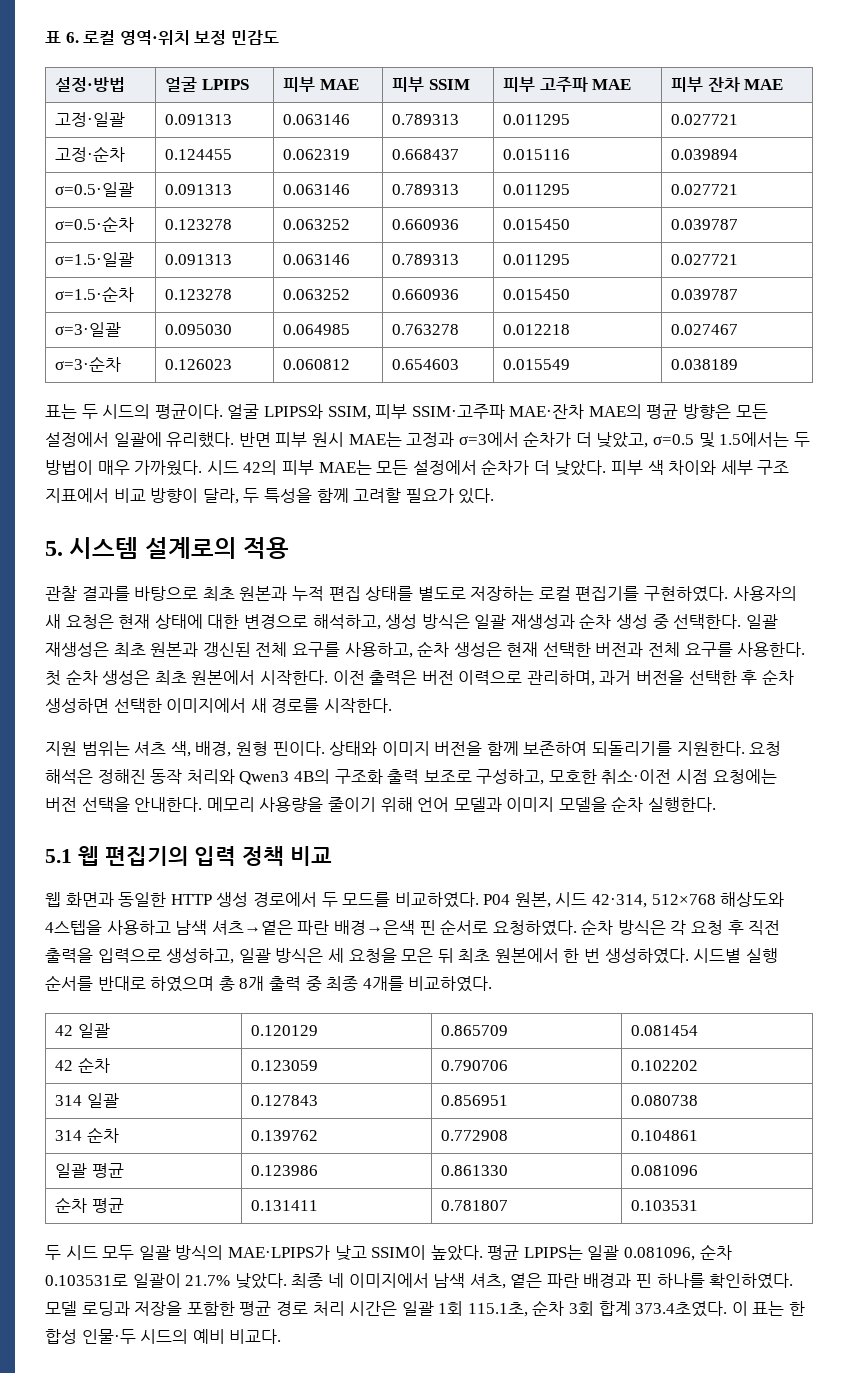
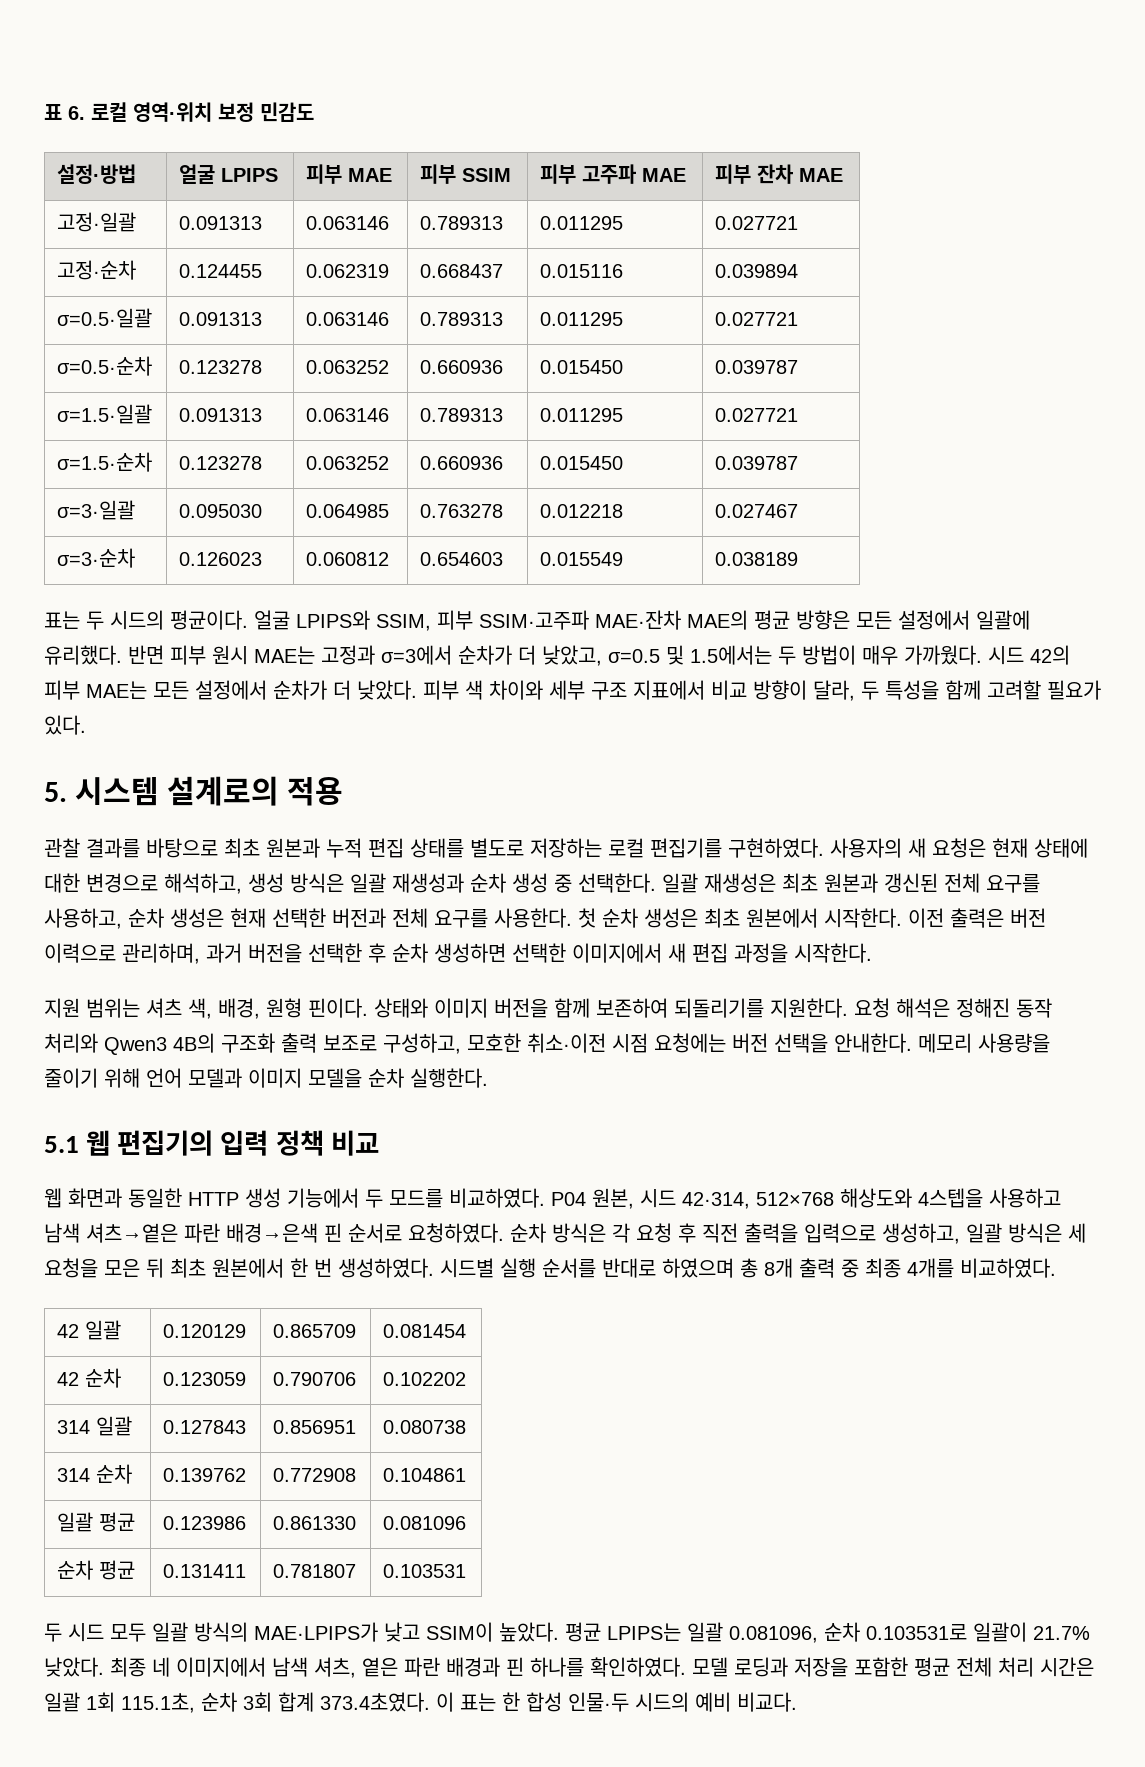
[271,698,320,713] 경로를 -> [692,943,788,963] 편집 과정을
[252,892,317,907] 경로에서 -> [287,1188,359,1208] 기능에서
[275,1301,308,1316] 경로 -> [956,1657,992,1677] 전체

